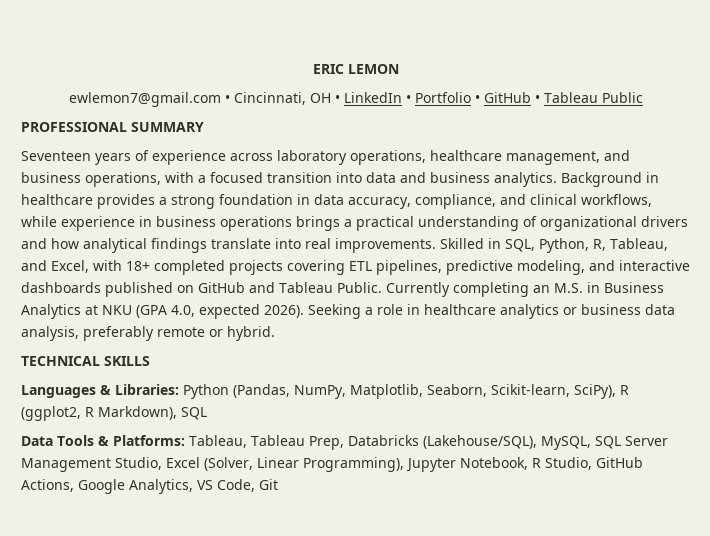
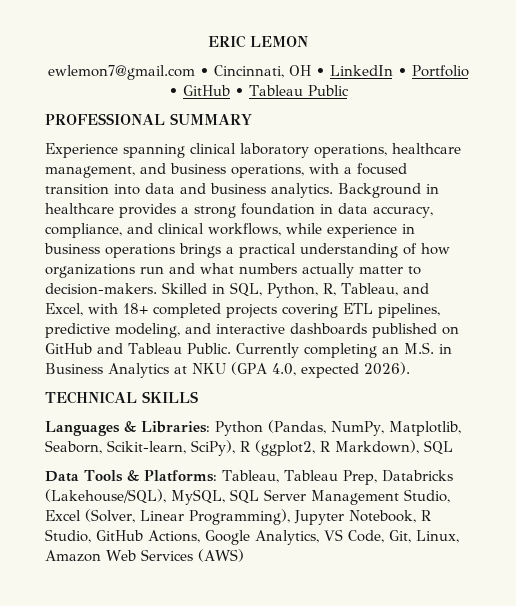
[21,150,273,165] Seventeen years of experience across -> [45,143,236,158] Experience spanning clinical
[540,216,688,231] [21,238,436,253] organizational drivers and how analytical findings translate into real improvements. -> [421,243,450,255] [45,263,421,278] [45,283,157,295] how organizations run and what numbers actually matter to decision-makers.
[308,304,675,319] [21,326,275,341] Seeking a role in healthcare analytics or business data analysis, preferably remote or hybrid. -> (410, 368) none
[259,479,278,490] Git -> [389,530,459,543] [45,549,244,562] Git, Linux, Amazon Web Services (AWS)

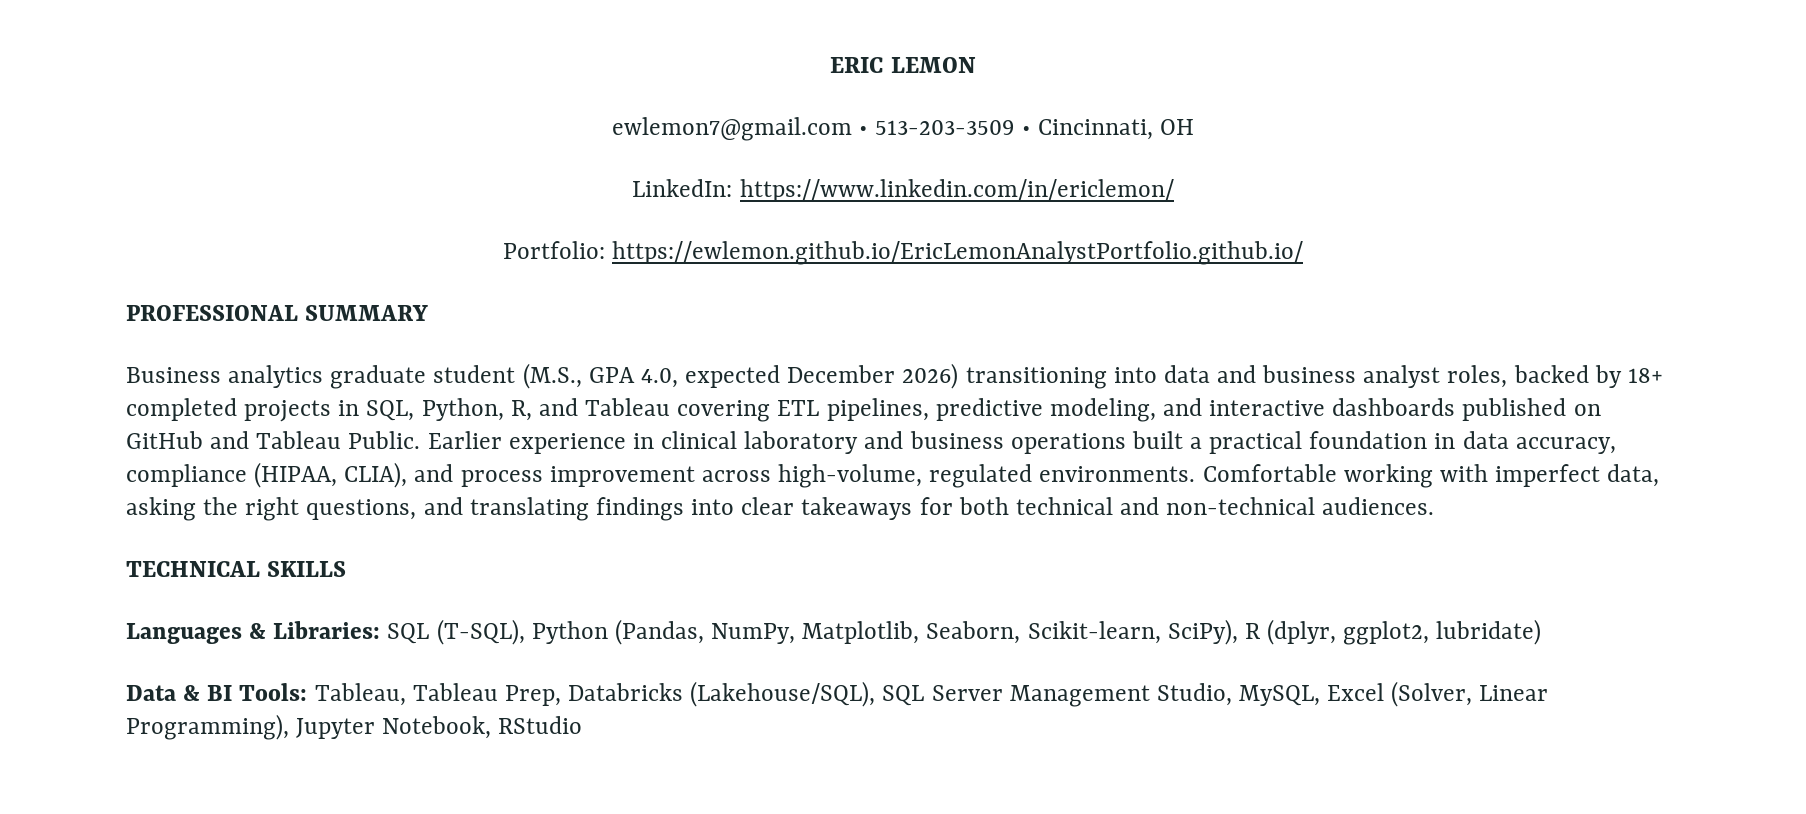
(209, 72) none -> [875,120,1031,135] 513-203-3509 •
[315,65,469,77] [168,85,349,96] [45,113,252,125] [45,143,461,158] [45,163,407,178] [45,183,439,198] [45,203,433,218] [45,223,415,238] [44,243,450,258] [45,263,421,278] [45,282,429,298] [45,303,277,318] • LinkedIn • Portfolio • GitHub • Tableau Public // PROFESSIONAL SUMMARY // Experience spanning clinical laboratory operations, healthcare management, and business operations, with a focused transition into data and business analytics. Background in healthcare provides a strong foundation in data accuracy, compliance, and clinical workflows, while experience in business operations brings a practical understanding of how organizations run and what numbers actually matter to decision-makers. Skilled in SQL, Python, R, Tableau, and Excel, with 18+ completed projects -> [632,179,1174,202] [502,241,1304,265] [126,305,429,321] [126,363,1663,389] [126,398,671,422] // LinkedIn: https://www.linkedin.com/in/ericlemon/ // Portfolio: https://ewlemon.github.io/EricLemonAnalystPortfolio.github.io/ // PROFESSIONAL SUMMARY // Business analytics graduate student (M.S., GPA 4.0, expected December 2026) transitioning into data and business analyst roles, backed by 18+ completed projects in SQL, Python, R, and Tableau
[235,342,452,358] [45,362,410,378] Currently completing an M.S. in Business Analytics at NKU (GPA 4.0, expected 2026). -> [427,431,1616,454] [126,462,1660,488] [126,497,1435,521] Earlier experience in clinical laboratory and business operations built a practical foundation in data accuracy, compliance (HIPAA, CLIA), and process improvement across high-volume, regulated environments. Comfortable working with imperfect data, asking the right questions, and translating findings into clear takeaways for both technical and non-technical audiences.
(210, 427) none -> [387,619,525,645] SQL (T-SQL),
[255,440,453,456] [45,470,217,482] (ggplot2, R Markdown), SQL // Data Tools & Platforms: -> [1267,619,1542,645] [126,683,308,701] (dplyr, ggplot2, lubridate) // Data & BI Tools:
[171,489,225,505] MySQL, -> (876, 694) none
(450, 496) none -> [1239,685,1321,706] MySQL,
[421,510,431,521] [45,529,459,545] [45,549,244,562] R Studio, GitHub Actions, Google Analytics, VS Code, Git, Linux, Amazon Web Services (AWS) -> [498,716,583,734] RStudio

